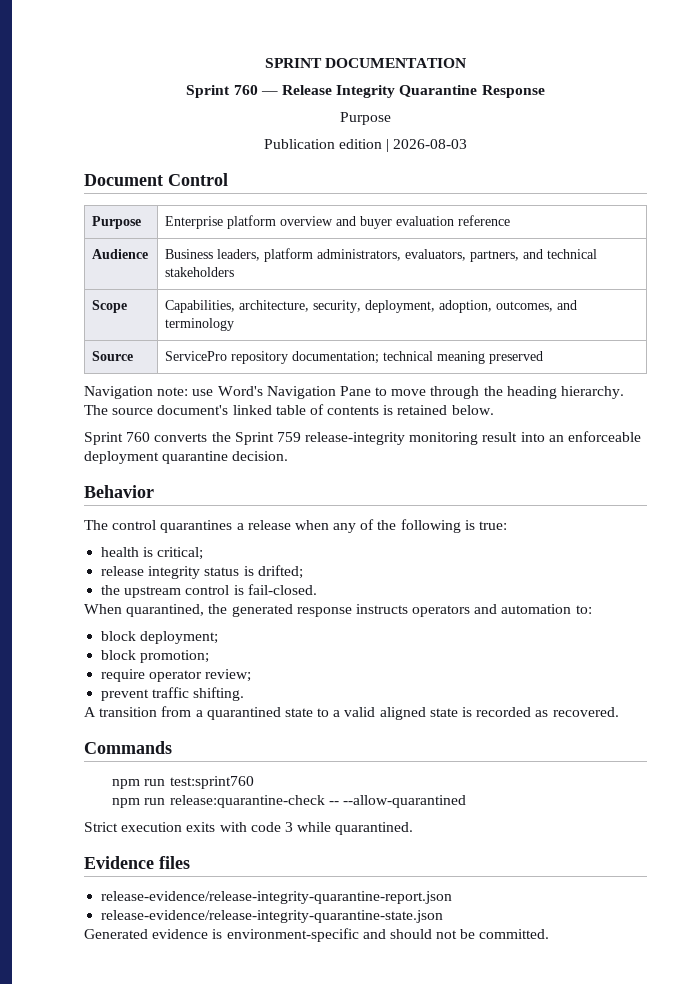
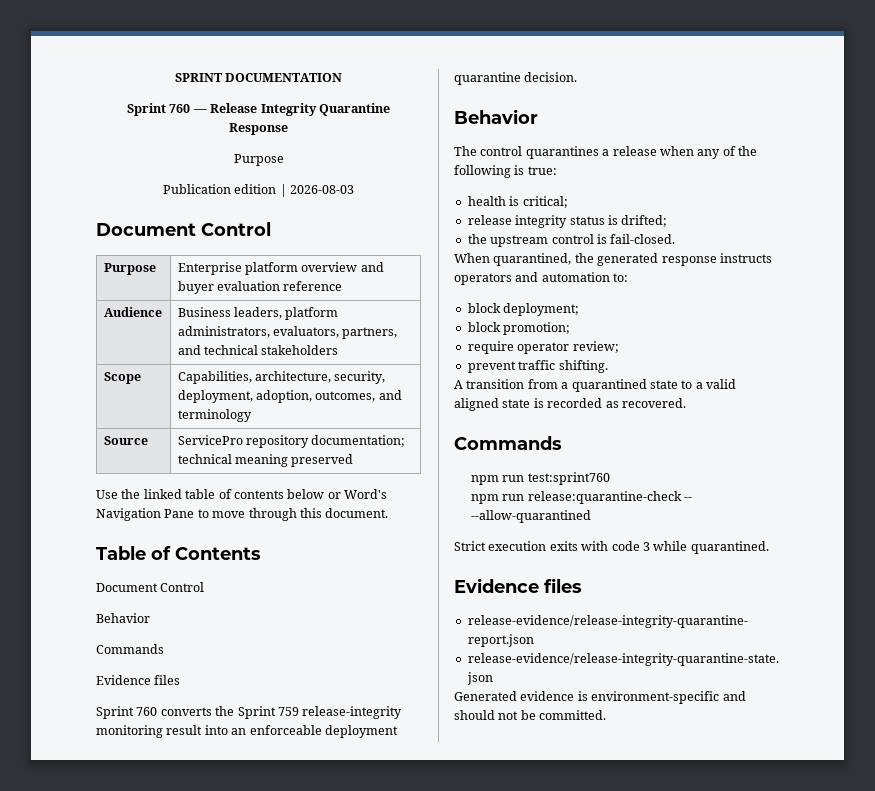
[84,386,214,399] Navigation note: use -> [96,489,341,499] Use the linked table of contents below or
[483,386,625,399] [84,404,494,415] the heading hierarchy. The source document's linked table of contents is retained below. -> [299,508,389,518] [96,546,261,560] [96,582,205,592] [96,613,150,623] [96,644,164,654] [96,675,181,685] this document. // Table of Contents // Document Control // Behavior // Commands // Evidence files

